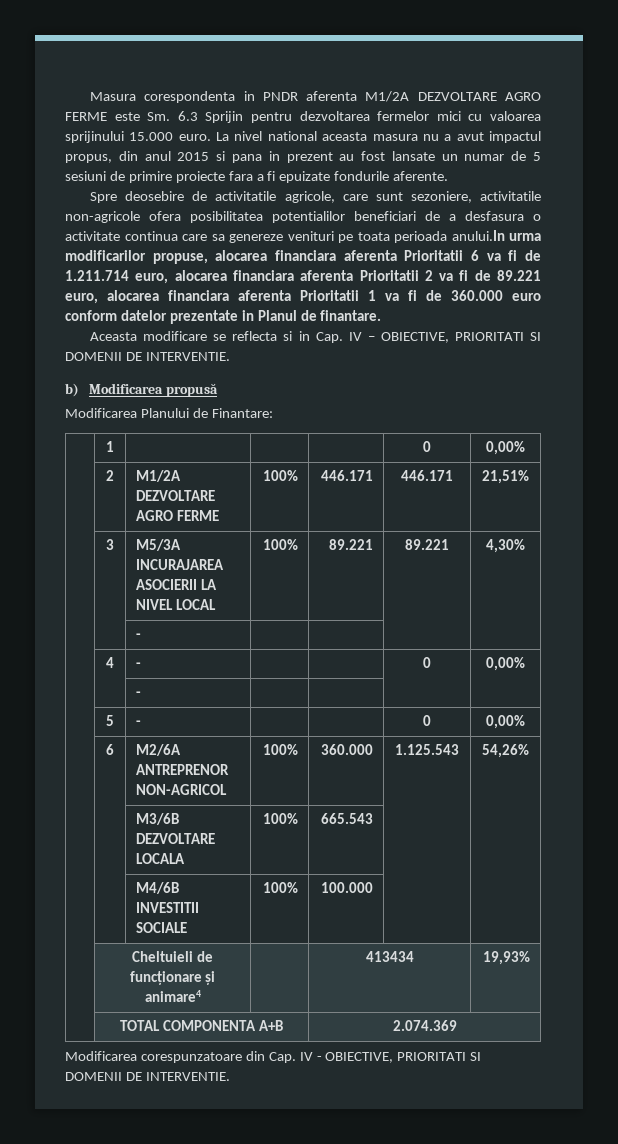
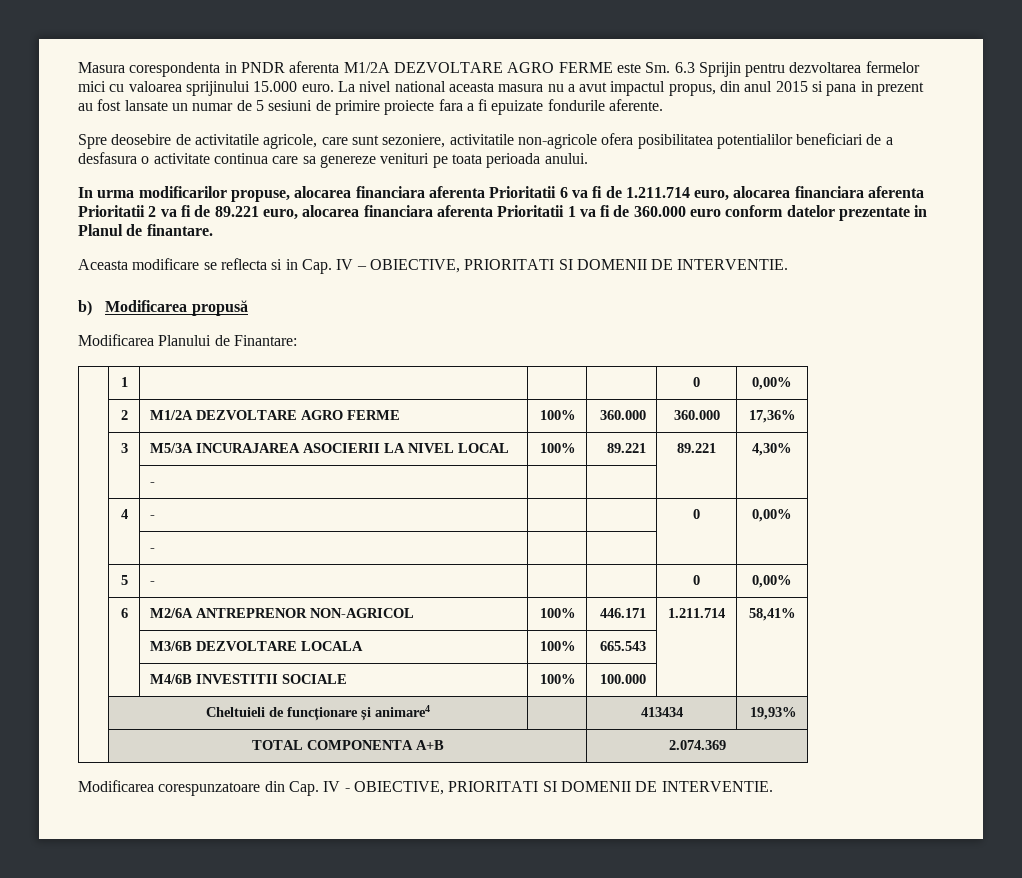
[451,230,505,241] anului.In -> [544,153,588,164] [78,187,93,198] anului. // In
[321,470,374,481] [401,470,453,481] [482,470,529,484] 446.171 | 446.171 | 21,51% -> [599,410,646,420] [673,410,720,420] [748,410,796,423] 360.000 | 360.000 | 17,36%
[321,744,374,755] [395,744,459,755] [482,744,529,758] 360.000 | 1.125.543 | 54,26% -> [599,608,646,618] [668,608,725,618] [748,608,796,621] 446.171 | 1.211.714 | 58,41%

